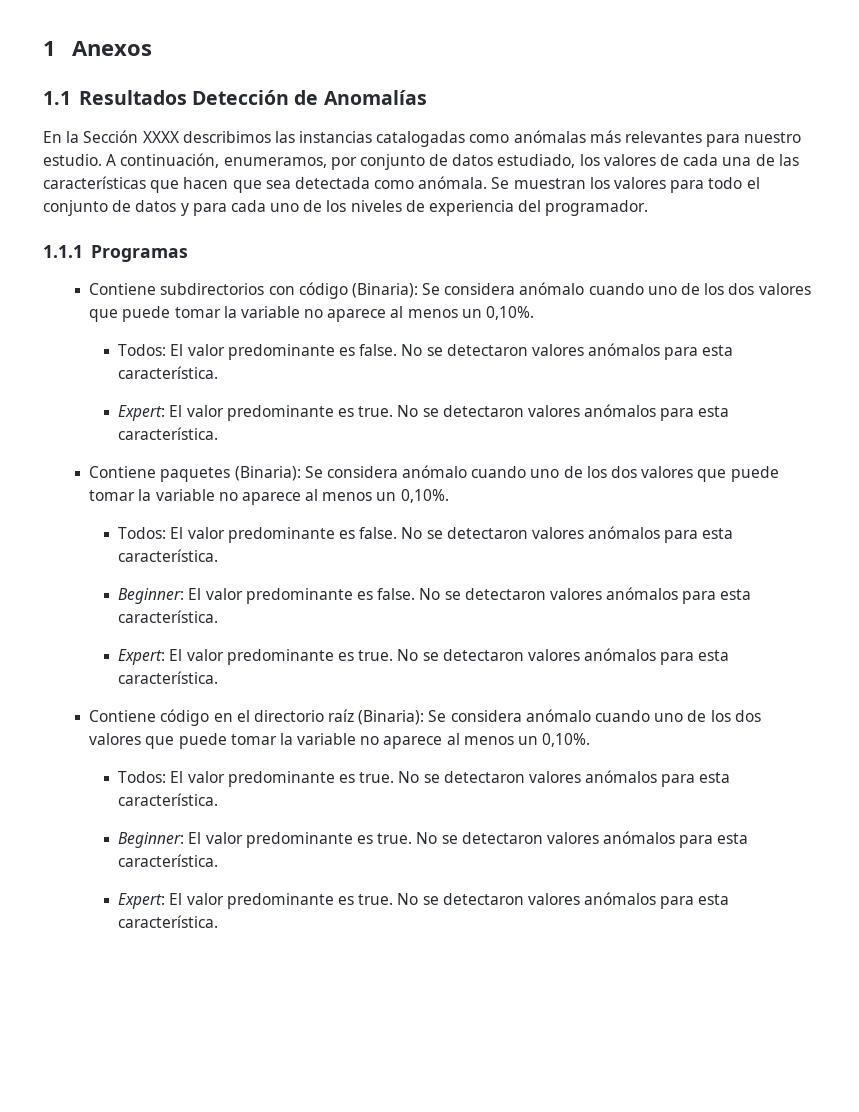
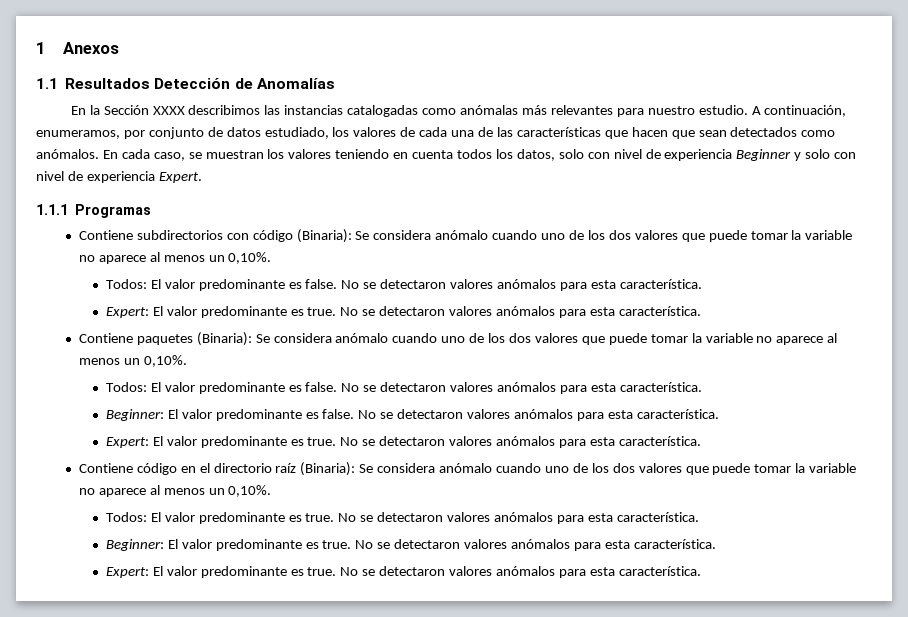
[265,176,760,193] [43,200,649,216] sea detectada como anómala. Se muestran los valores para todo el conjunto de datos y para cada uno de los niveles de experiencia del programador. -> [698,127,836,137] [36,149,857,161] [36,171,202,183] sean detectados como anómalos. En cada caso, se muestran los valores teniendo en cuenta todos los datos, solo con nivel de experiencia Beginner y solo con nivel de experiencia Expert.

